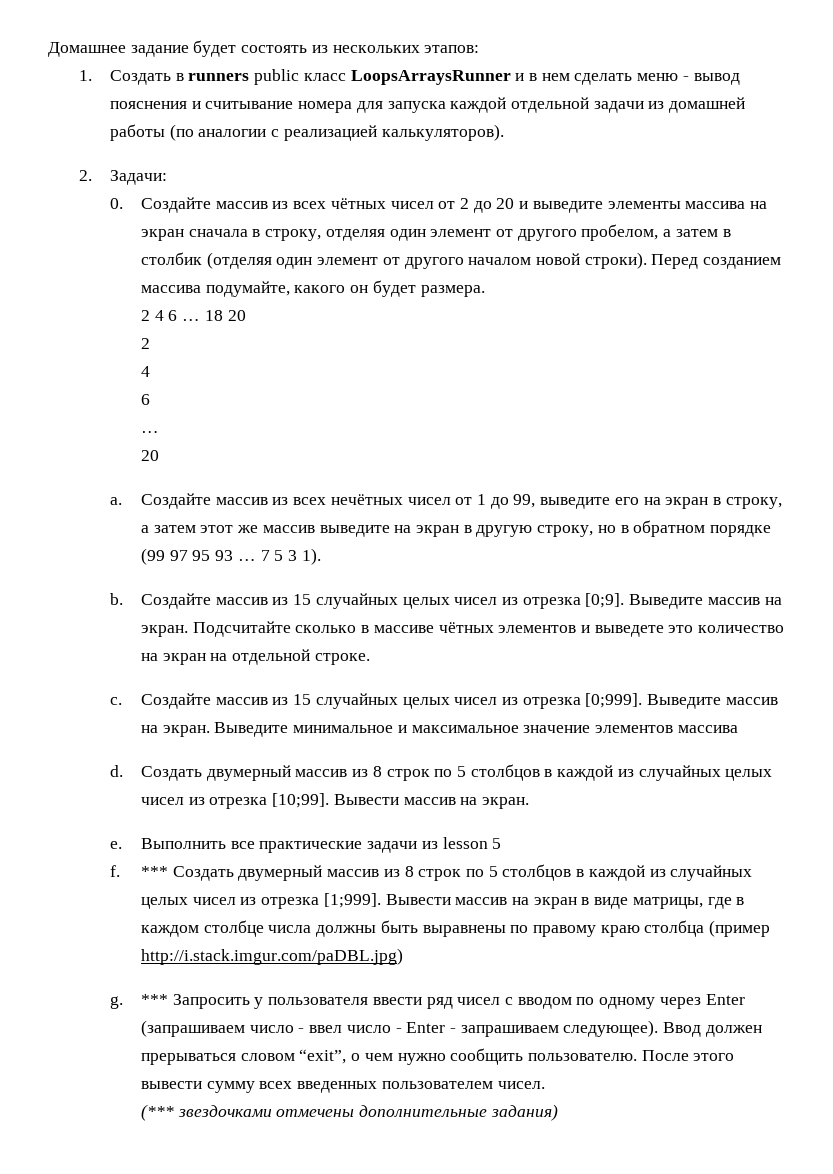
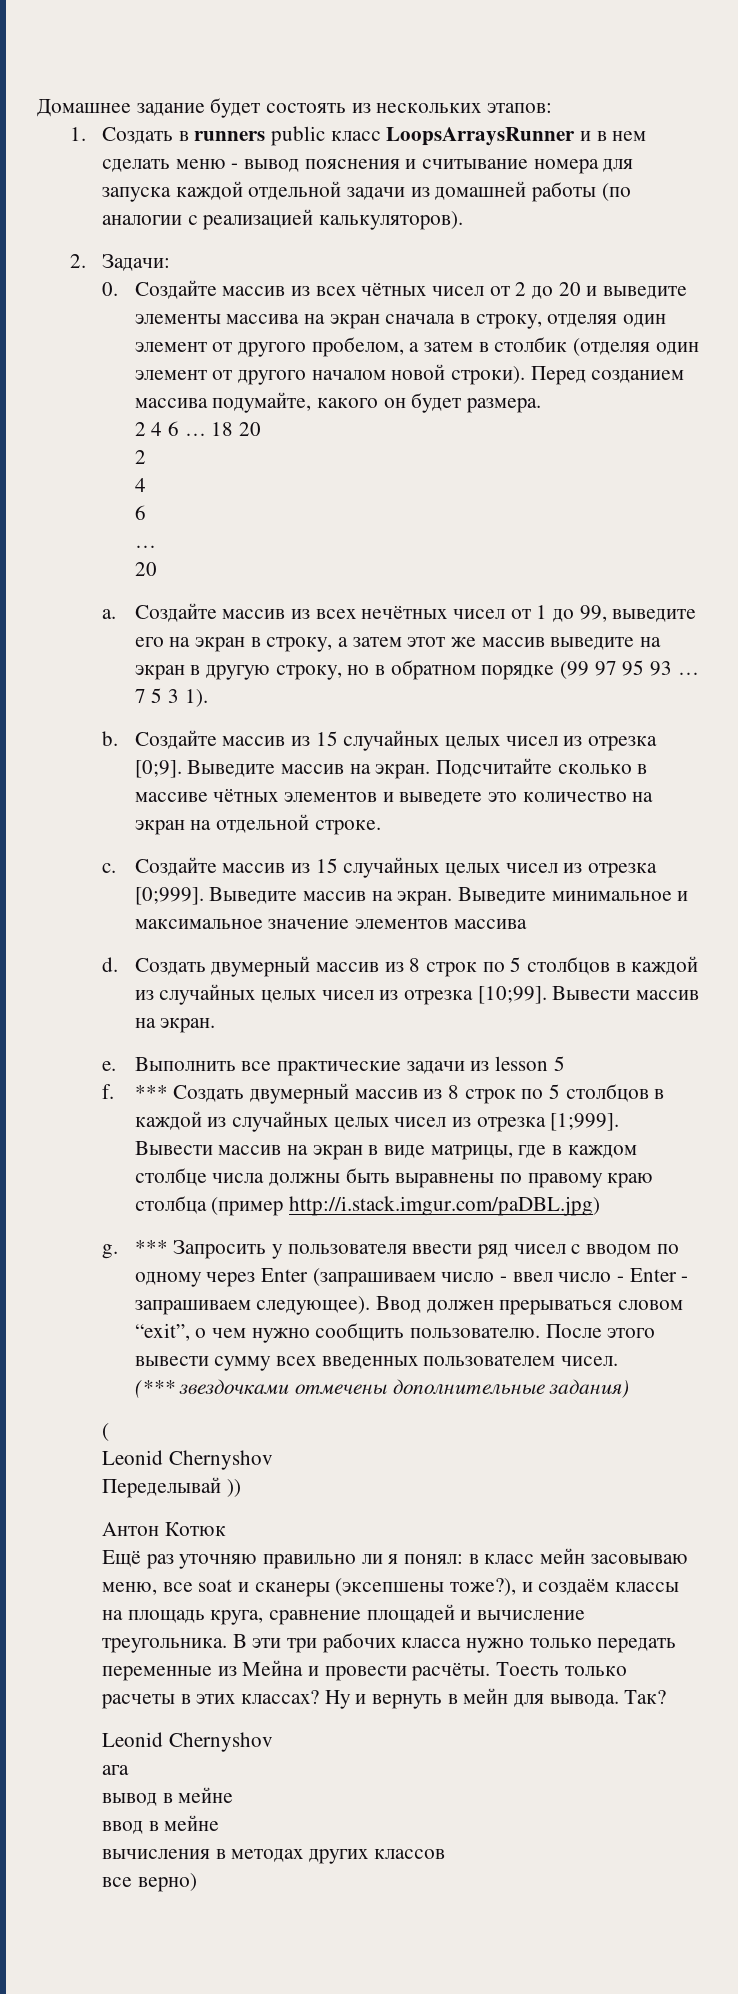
(558, 1112) none -> [102,1423,110,1441] [102,1450,273,1470] [102,1477,241,1498] [102,1522,226,1536] [102,1548,688,1569] [102,1578,680,1597] [102,1604,586,1625] [102,1633,677,1653] [102,1660,627,1681] [101,1688,667,1709] [102,1732,273,1752] [102,1765,130,1775] [102,1787,234,1806] [102,1815,220,1834] [102,1849,445,1864] [102,1873,197,1892] // ( // Leonid Chernyshov // Переделывай )) // Антон Котюк // Ещё раз уточняю правильно ли я понял: в класс мейн засовываю меню, все soat и сканеры (эксепшены тоже?), и создаём классы на площадь круга, сравнение площадей и вычисление треугольника. В эти три рабочих класса нужно только передать переменные из Мейна и провести расчёты. Тоесть только расчеты в этих классах? Ну и вернуть в мейн для вывода. Так? // Leonid Chernyshov // ага // вывод в мейне // ввод в мейне // вычисления в методах других классов // все верно)

